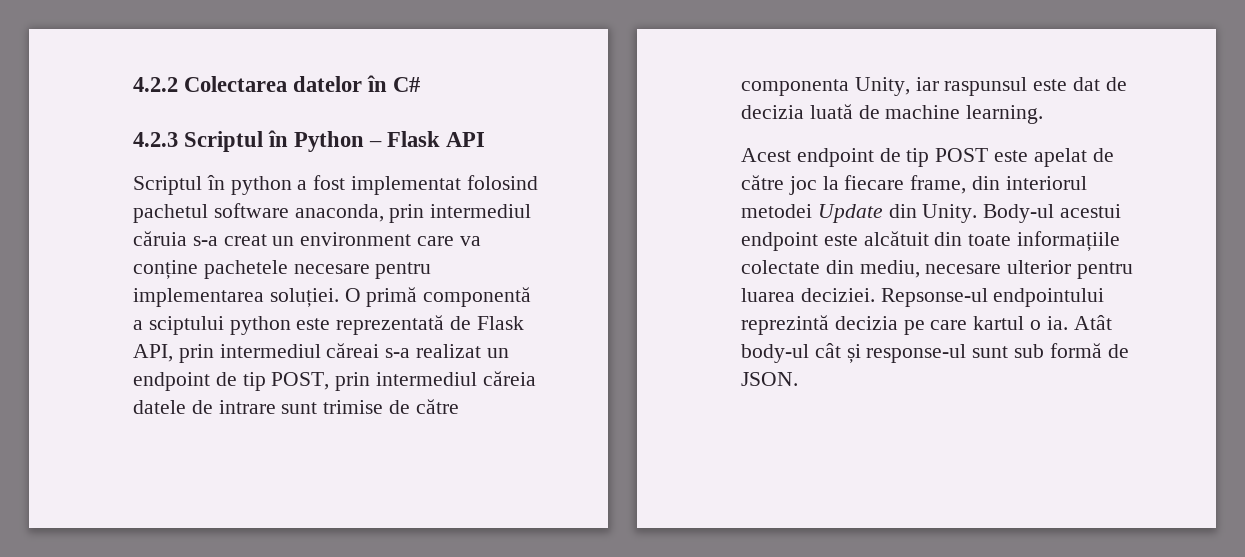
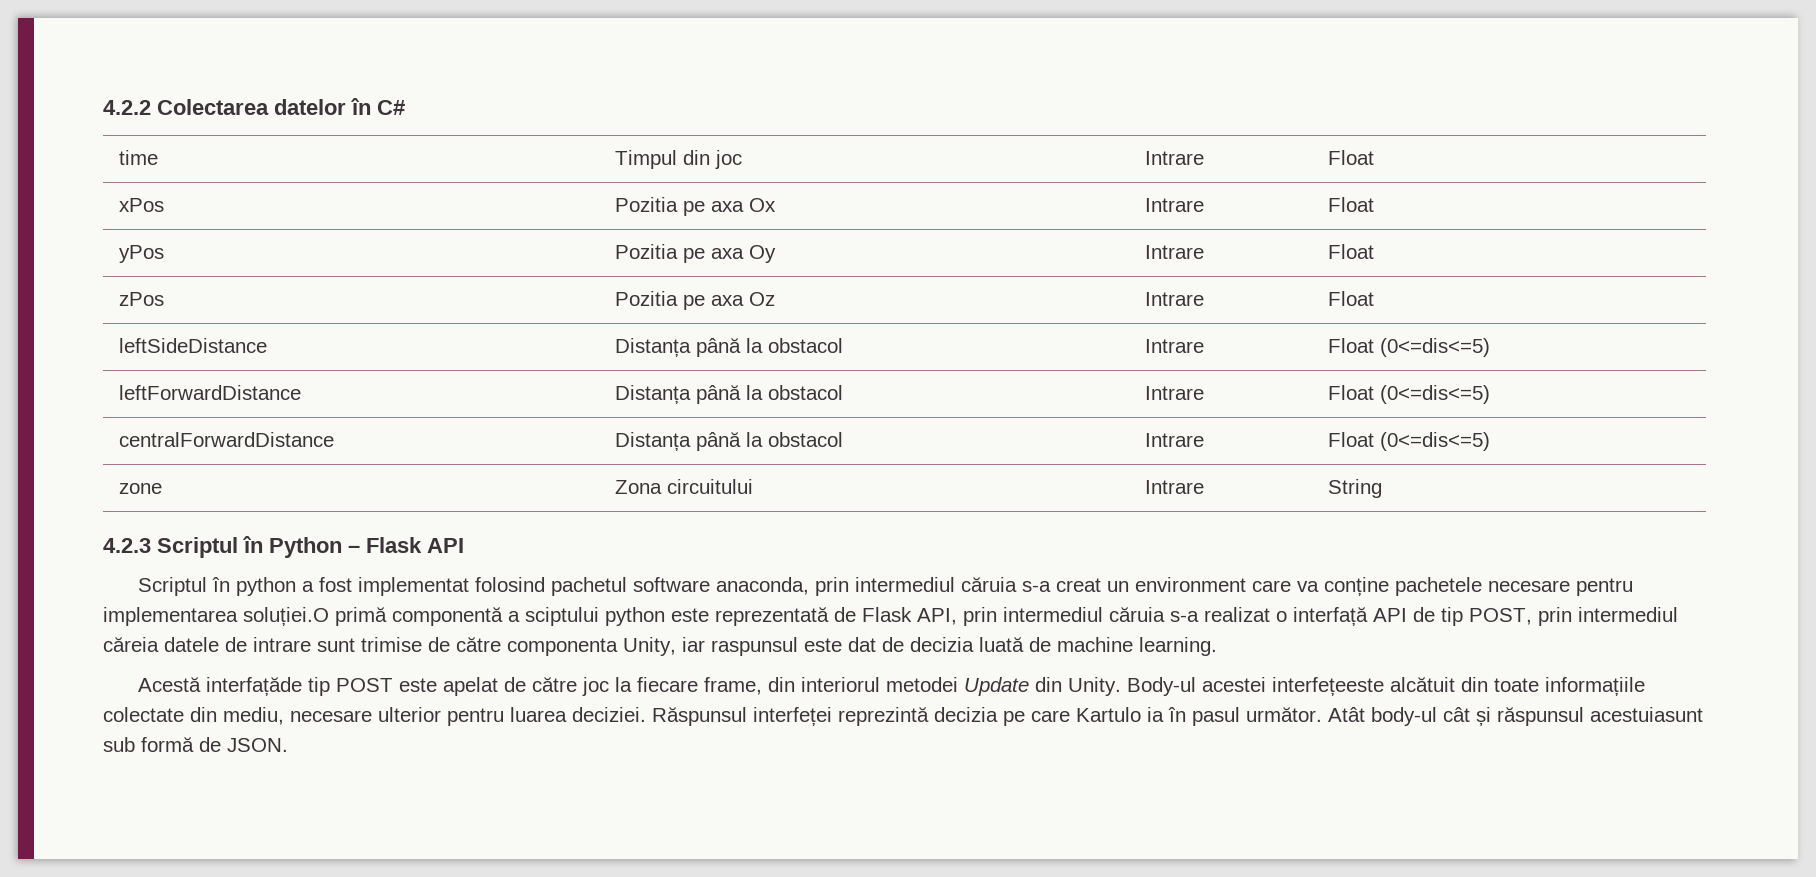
(421, 84) none -> [118,150,158,165] [614,150,742,169] [1144,151,1204,165] [1327,150,1374,165] [118,198,164,212] [614,197,776,216] [1144,198,1204,212] [1327,197,1374,212] [118,245,164,263] [614,244,776,263] [1144,245,1204,259] [1327,244,1374,259] [118,292,164,306] [614,291,775,310] [1144,292,1204,306] [1327,291,1374,306] [118,338,267,353] [614,338,843,357] [1144,339,1204,353] [1327,338,1490,357] [118,385,301,400] [614,385,843,404] [1144,386,1204,400] [1327,385,1490,404] [118,432,334,447] [614,432,843,451] [1144,433,1204,447] [1327,432,1490,451] [118,483,162,494] [614,479,753,494] [1144,480,1204,494] [1327,479,1382,498] // time | Timpul din joc | Intrare | Float // xPos | Pozitia pe axa Ox | Intrare | Float // yPos | Pozitia pe axa Oy | Intrare | Float // zPos | Pozitia pe axa Oz | Intrare | Float // leftSideDistance | Distanța până la obstacol | Intrare | Float (0<=dis<=5) // leftForwardDistance | Distanța până la obstacol | Intrare | Float (0<=dis<=5) // centralForwardDistance | Distanța până la obstacol | Intrare | Float (0<=dis<=5) // zone | Zona circuitului | Intrare | String
[269,288,361,307] soluției. O -> [243,607,329,626] soluției.O
[326,343,380,358] căreai -> [1109,607,1165,622] căruia
[486,348,509,358] [133,372,210,391] un endpoint -> [1276,607,1407,626] o interfață API
[741,148,901,167] Acest endpoint de -> [138,677,303,696] Acestă interfațăde
[1060,204,1122,218] [741,232,858,251] acestui endpoint este -> [1202,677,1385,696] acestei interfețeeste
[880,288,1105,307] Repsonse-ul endpointului -> [652,707,832,726] Răspunsul interfeței
[973,316,1068,330] kartul o ia. -> [1076,707,1322,726] Kartulo ia în pasul următor.
[866,344,1009,363] response-ul sunt -> [1497,707,1703,726] răspunsul acestuiasunt

